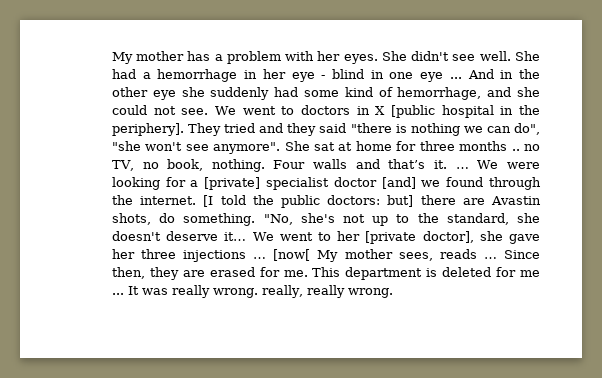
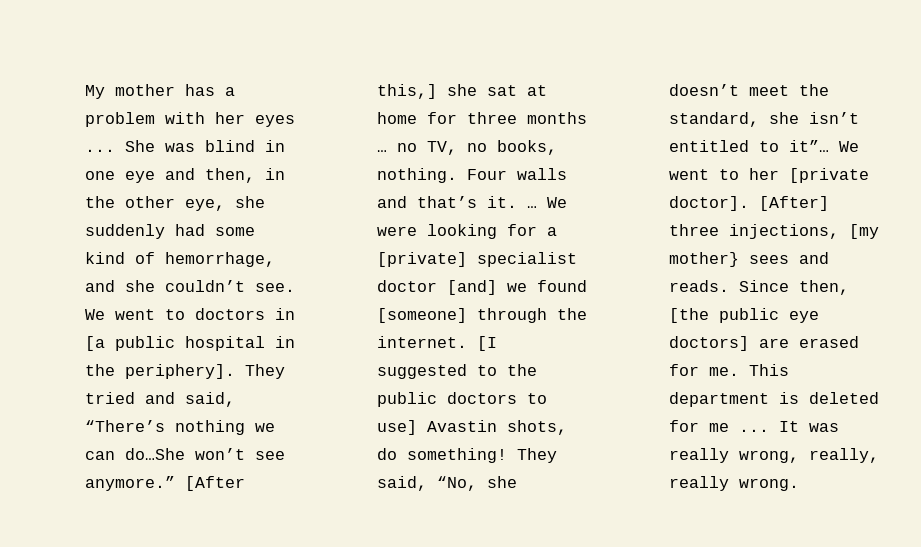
[343,51,540,64] [111,69,326,82] eyes. She didn't see well. She had a hemorrhage in her eye - -> [255,115,296,127] [85,140,196,152] eyes ... She was
[449,69,494,79] ... And -> [165,168,256,183] and then,
[152,90,176,100] eye -> [185,199,226,211] eye,
[111,105,176,115] could not -> [165,280,246,292] couldn’t
[375,105,435,118] X [public -> [85,336,176,351] [a public
[287,123,540,136] [111,141,310,154] they said "there is nothing we can do", "she won't see anymore". She -> [185,392,236,407] [85,420,276,435] [85,448,286,460] [85,476,246,491] [377,84,478,99] said, “There’s nothing we can do…She won’t see anymore.” [After this,] she
[511,149,520,151] .. -> [377,150,388,152] …
[167,159,204,171] book, -> [497,140,558,155] books,
(484, 182) none -> [377,308,468,323] [someone]
[220,195,541,208] [111,213,540,226] [111,231,247,241] told the public doctors: but] there are Avastin shots, do something. "No, she's not up to the standard, she doesn't deserve it… -> [377,364,538,379] [377,392,548,407] [377,420,568,435] [377,448,558,463] [377,476,518,491] [669,84,830,96] [669,112,860,127] [669,140,830,152] suggested to the public doctors to use] Avastin shots, do something! They said, “No, she doesn’t meet the standard, she isn’t entitled to it”…
[422,231,540,244] [111,249,540,262] [111,267,179,280] doctor], she gave her three injections … [now[ My mother sees, reads … Since then, they -> [669,196,830,211] [669,224,880,239] [669,252,830,267] [669,280,850,295] [669,308,820,323] [669,336,750,351] doctor]. [After] three injections, [my mother} sees and reads. Since then, [the public eye doctors]
[212,288,258,298] wrong. -> [739,450,800,463] wrong,

